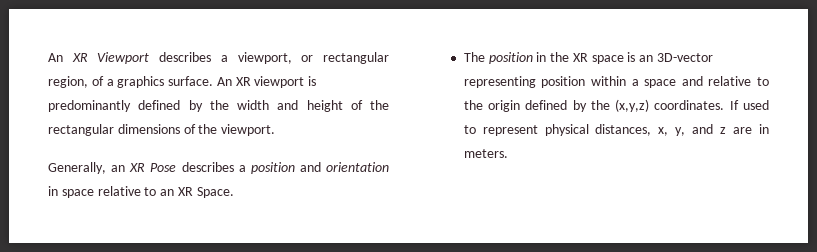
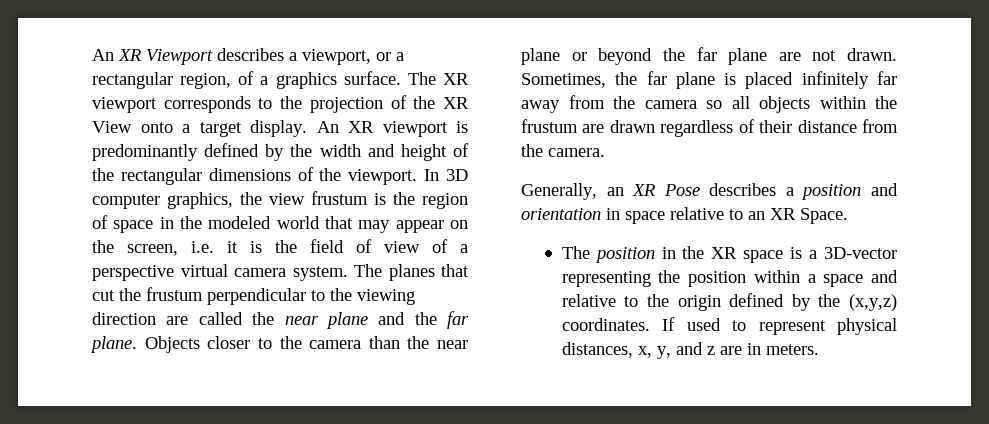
(314, 58) none -> [396,52,404,61] a
(214, 81) none -> [407,72,469,85] [92,95,470,113] [92,120,307,137] The XR viewport corresponds to the projection of the XR View onto a target display.
(276, 130) none -> [424,169,468,181] [92,191,468,209] [92,215,468,233] [92,239,468,256] [92,264,469,281] [92,287,415,305] [92,311,469,329] [90,336,468,353] [521,47,897,65] [521,71,897,89] [521,95,897,113] [521,119,898,137] [521,144,605,157] In 3D computer graphics, the view frustum is the region of space in the modeled world that may appear on the screen, i.e. it is the field of view of a perspective virtual camera system. The planes that cut the frustum perpendicular to the viewing direction are called the near plane and the far plane. Objects closer to the camera than the near plane or beyond the far plane are not drawn. Sometimes, the far plane is placed infinitely far away from the camera so all objects within the frustum are drawn regardless of their distance from the camera.
[639,55,654,62] an -> [809,250,818,259] a
(536, 82) none -> [658,270,681,283] the

